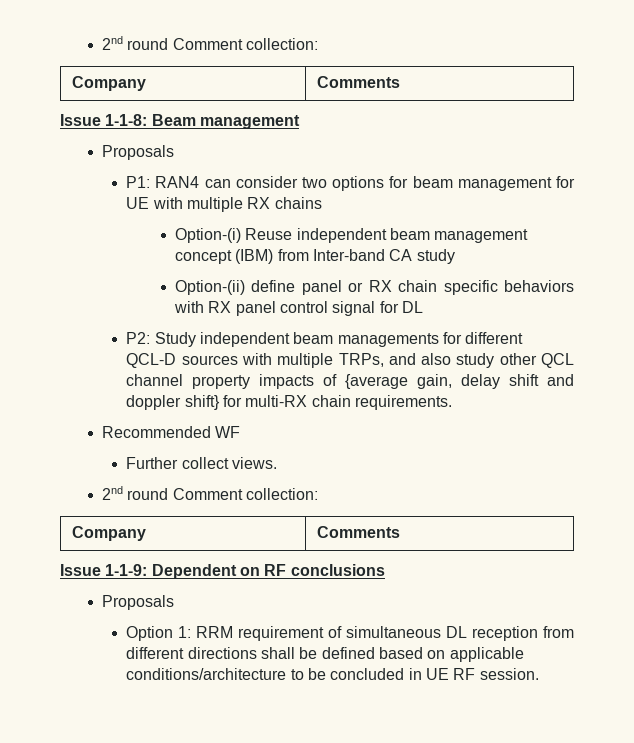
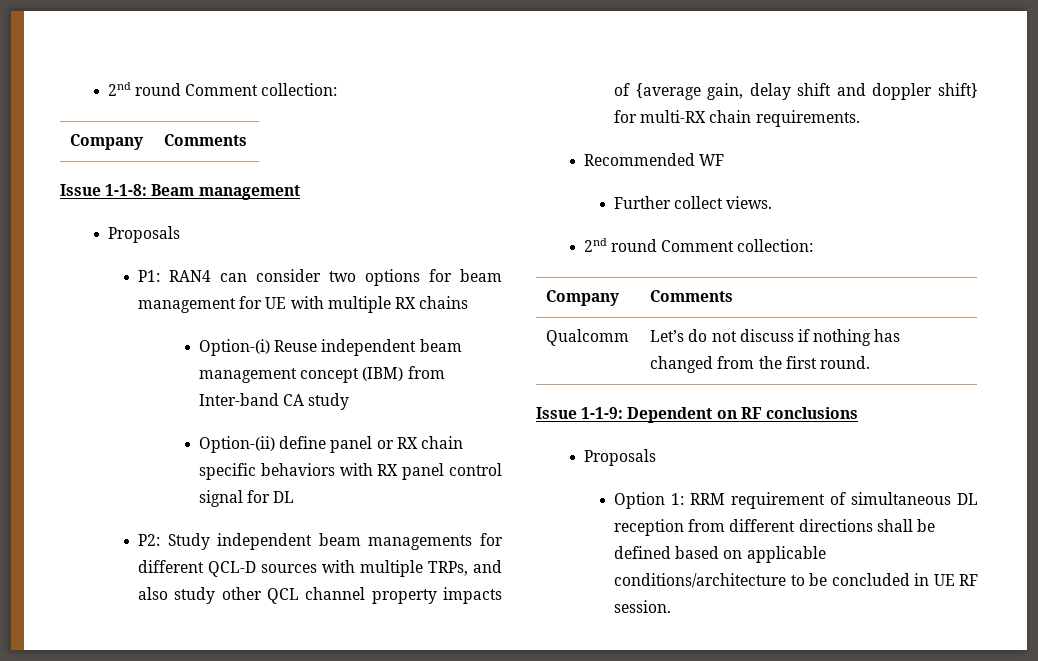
(400, 532) none -> [546,329,630,346] [650,329,901,346] [650,356,870,373] // Qualcomm | Let’s do not discuss if nothing has changed from the first round.

